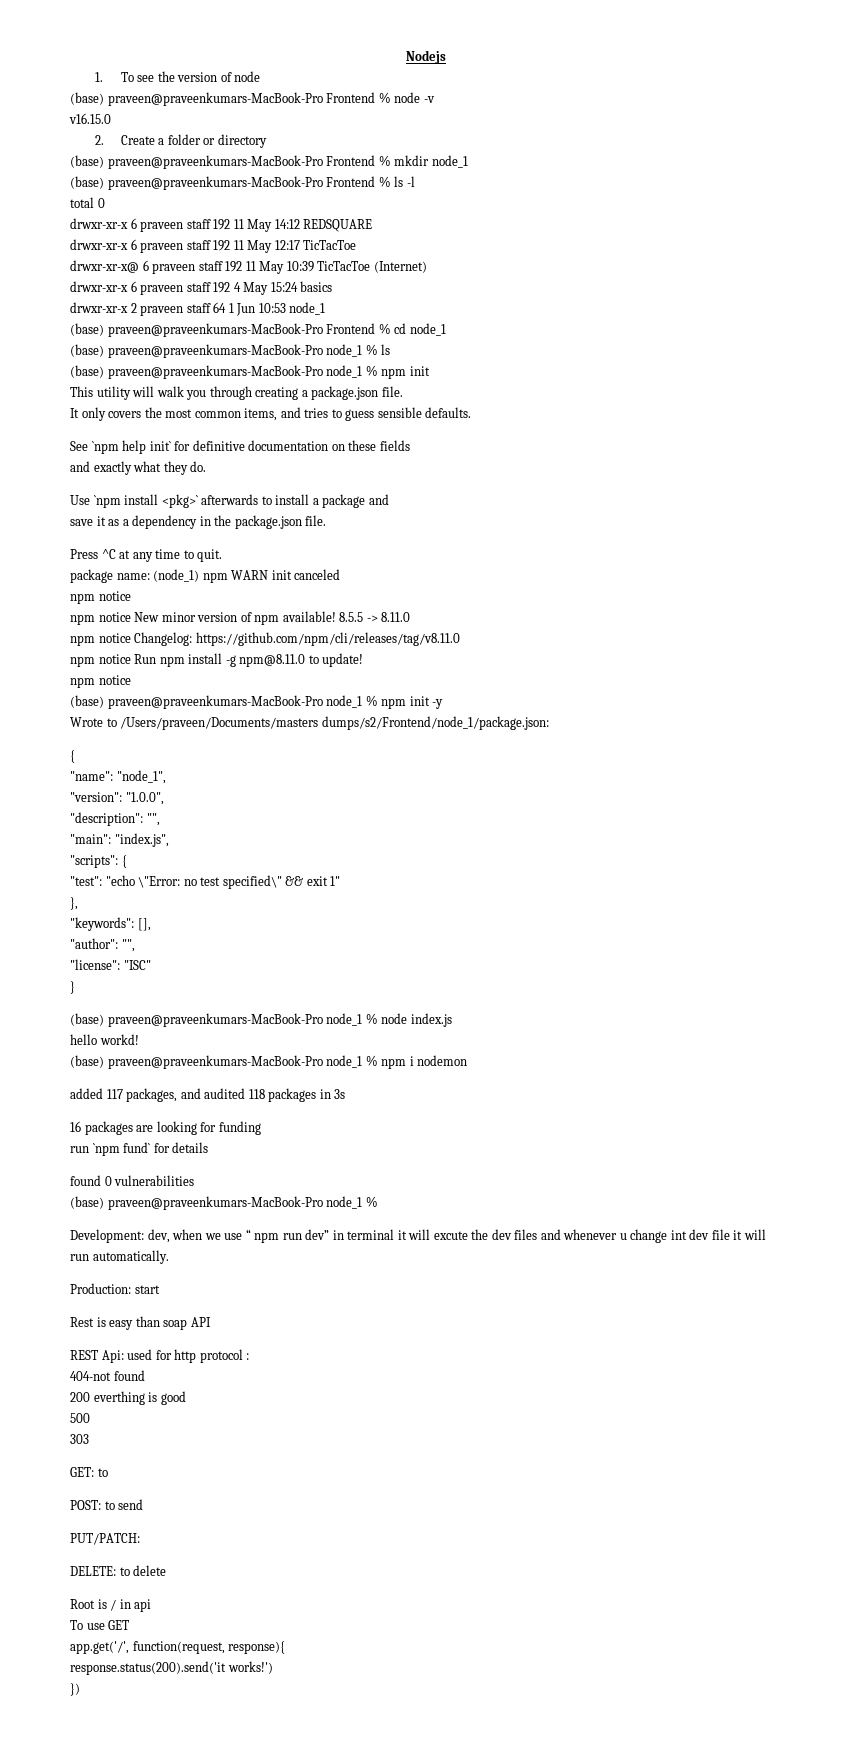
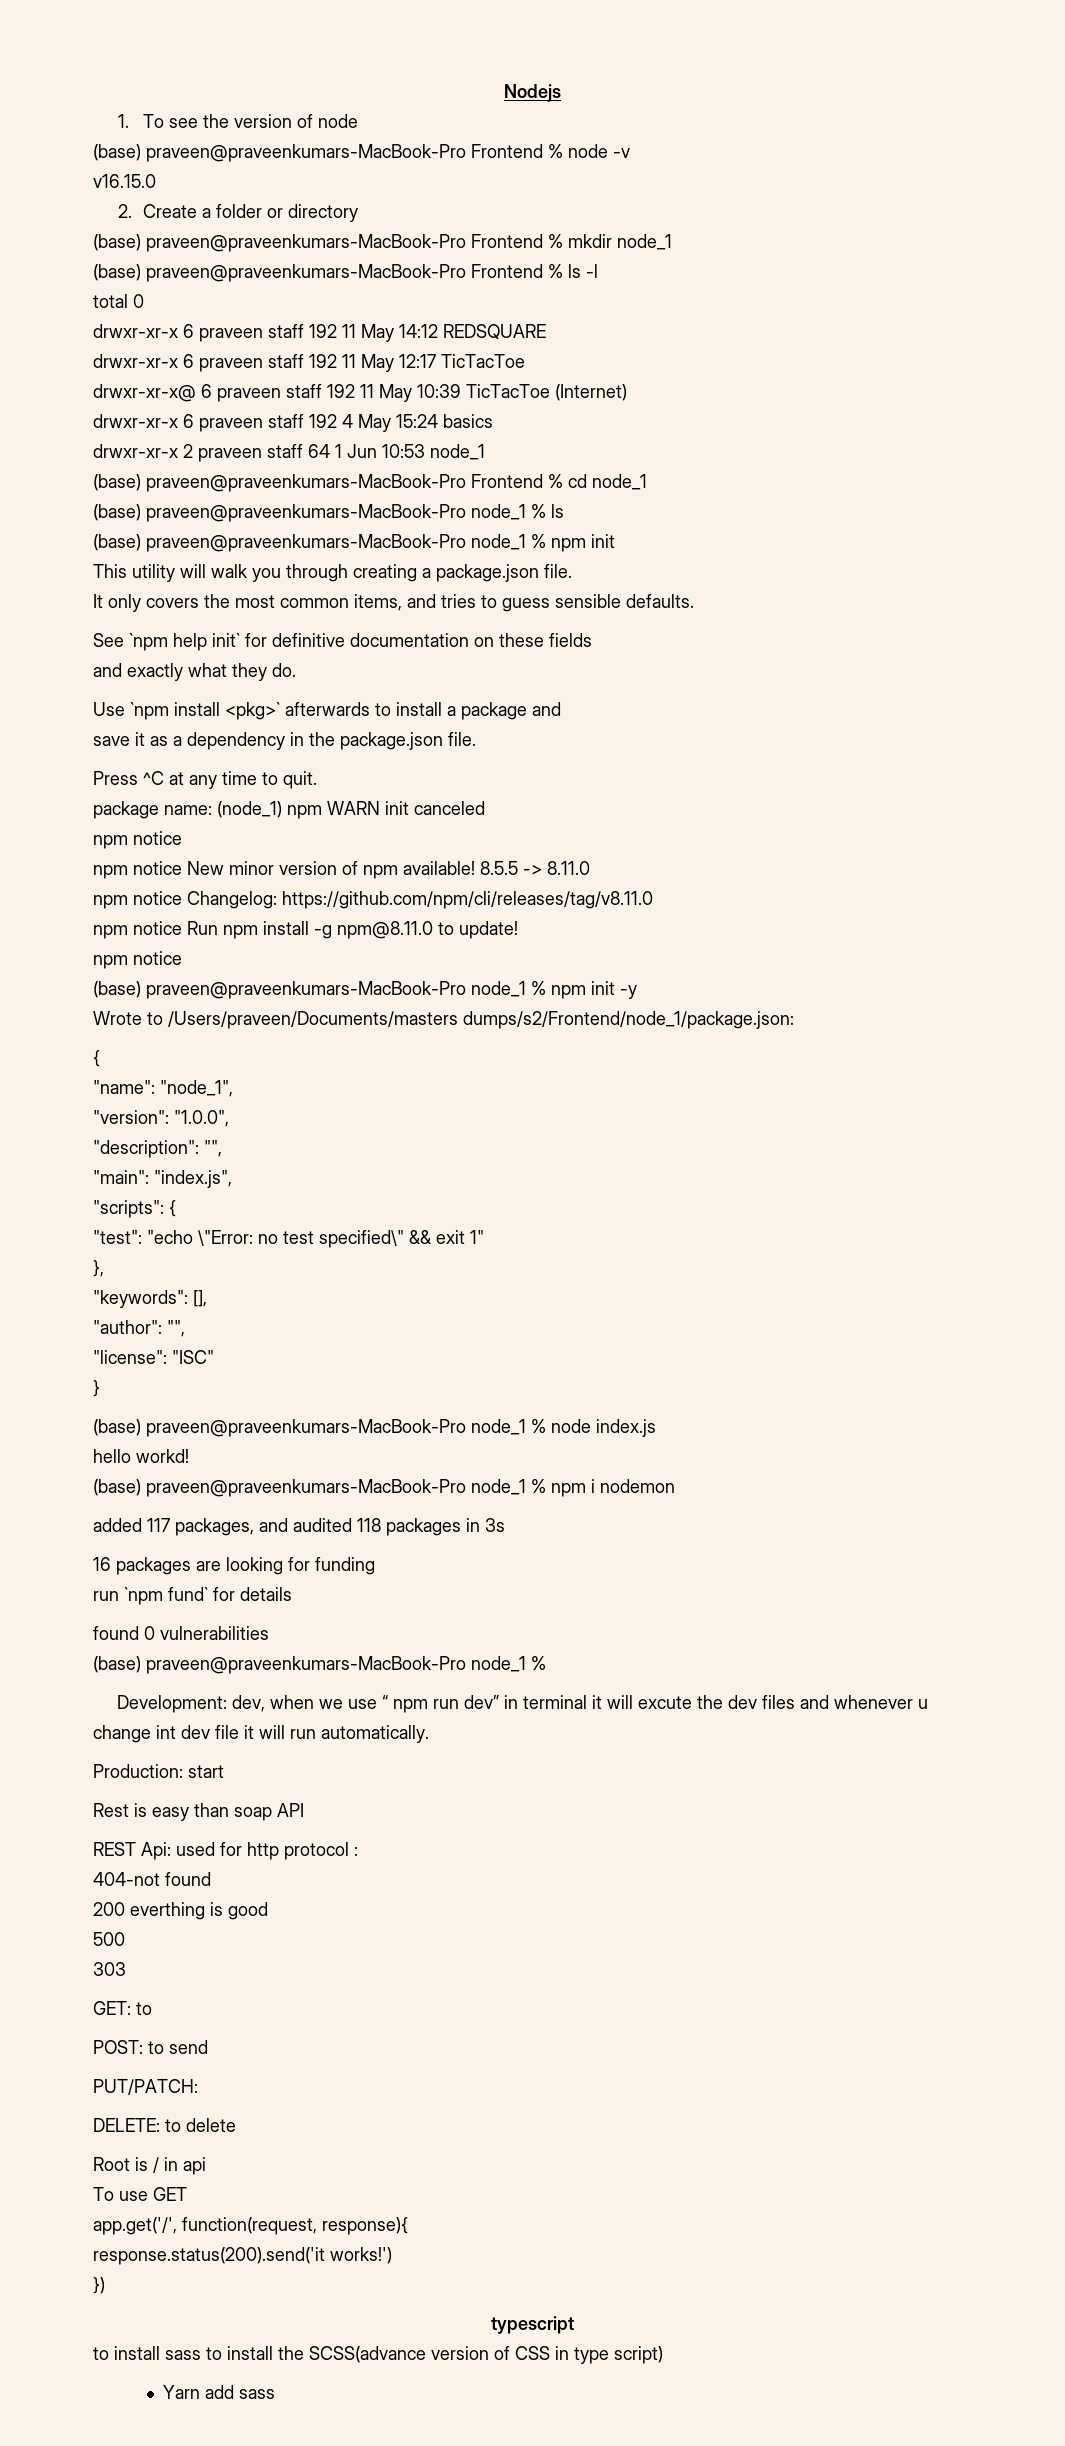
(80, 1689) none -> [491,2316,574,2334] [93,2346,663,2364] [163,2385,276,2399] // typescript // to install sass to install the SCSS(advance version of CSS in type script) // Yarn add sass

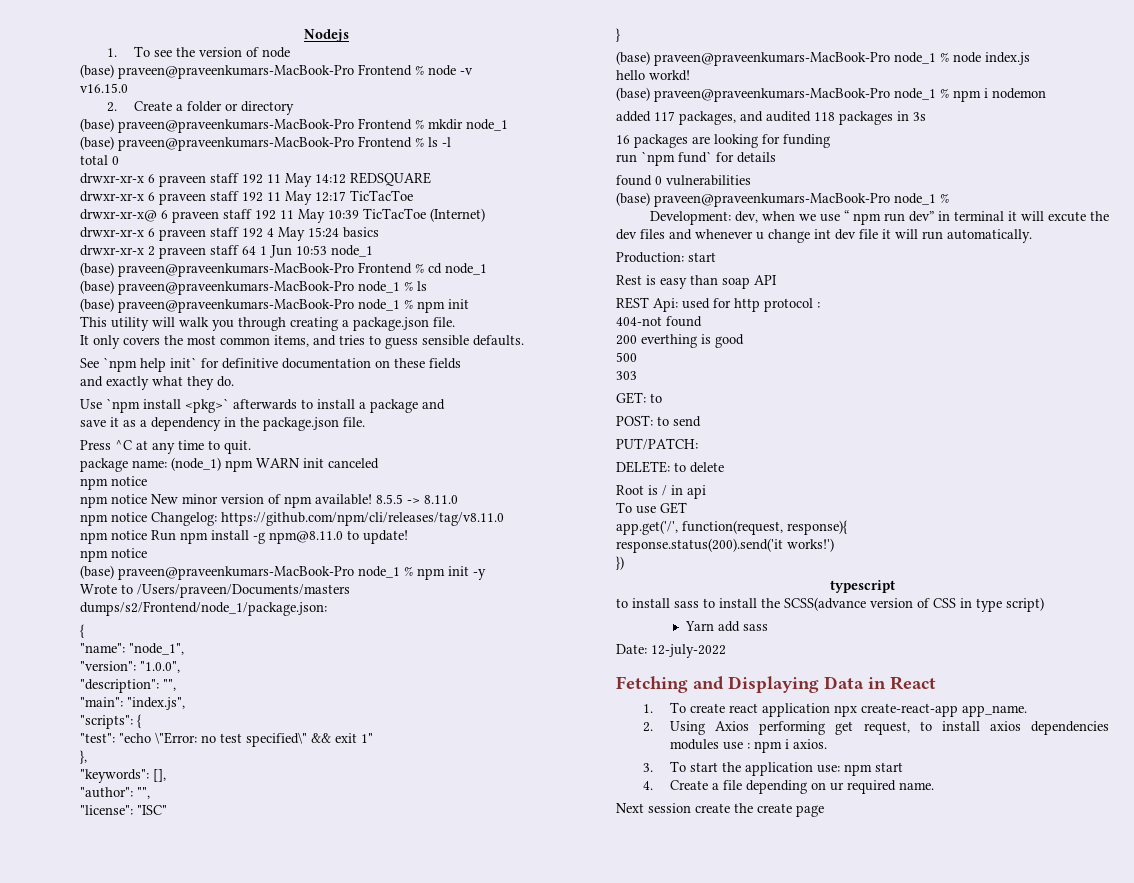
(276, 2394) none -> [616,644,726,658] [616,676,936,693] [643,702,1028,717] [643,721,1109,735] [670,739,828,753] [643,761,904,776] [643,780,935,794] [616,803,824,817] // Date: 12-july-2022 // Fetching and Displaying Data in React // 1. To create react application npx create-react-app app_name. // 2. Using Axios performing get request, to install axios dependencies modules use : npm i axios. // 3. To start the application use: npm start // 4. Create a file depending on ur required name. // Next session create the create page

